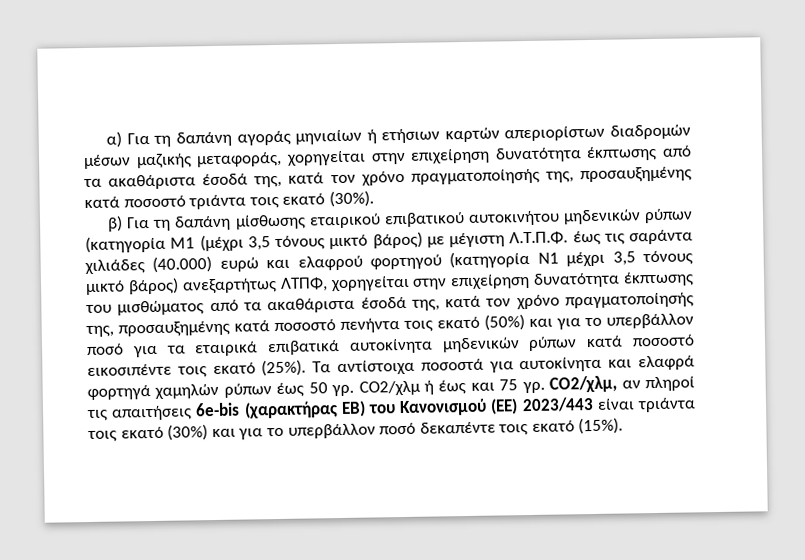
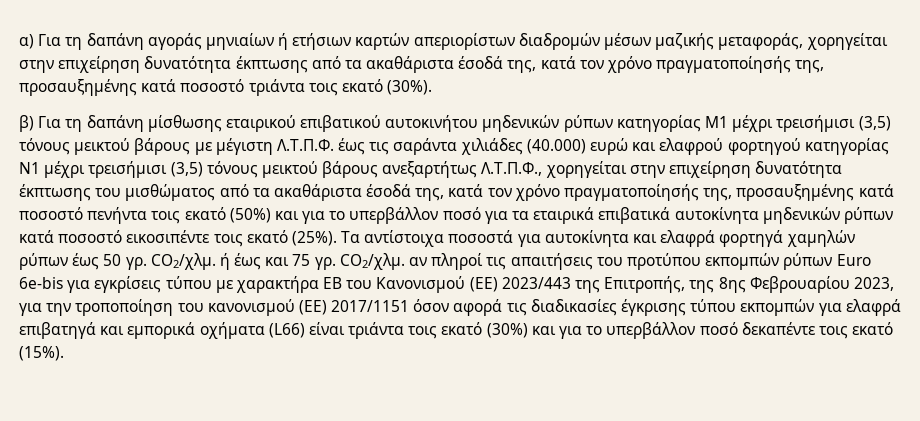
[85,231,423,254] (κατηγορία Μ1 (μέχρι 3,5 τόνους μικτό βάρος) -> [616,115,891,132] [19,138,191,155] κατηγορίας Μ1 μέχρι τρεισήμισι (3,5) τόνους μεικτού βάρους
[449,250,531,269] (κατηγορία -> [804,138,889,155] κατηγορίας
[612,250,693,266] [85,277,328,296] 3,5 τόνους μικτό βάρος) ανεξαρτήτως ΛΤΠΦ, -> [88,161,543,178] τρεισήμισι (3,5) τόνους μεικτού βάρους ανεξαρτήτως Λ.Τ.Π.Φ.,
[358,380,421,396] CO2/χλμ -> [150,253,216,270] CO2/χλμ.
[549,375,618,393] CO2/χλμ, -> [339,253,405,270] CO2/χλμ.
[195,396,594,419] 6e-bis (χαρακτήρας ΕΒ) του Κανονισμού (ΕΕ) 2023/443 -> [596,253,871,270] [19,276,894,293] [19,299,901,316] [19,322,305,339] του προτύπου εκπομπών ρύπων Euro 6e-bis για εγκρίσεις τύπου με χαρακτήρα ΕΒ του Κανονισμού (ΕΕ) 2023/443 της Επιτροπής, της 8ης Φεβρουαρίου 2023, για την τροποποίηση του κανονισμού (ΕΕ) 2017/1151 όσον αφορά τις διαδικασίες έγκρισης τύπου εκπομπών για ελαφρά επιβατηγά και εμπορικά οχήματα (L66)

